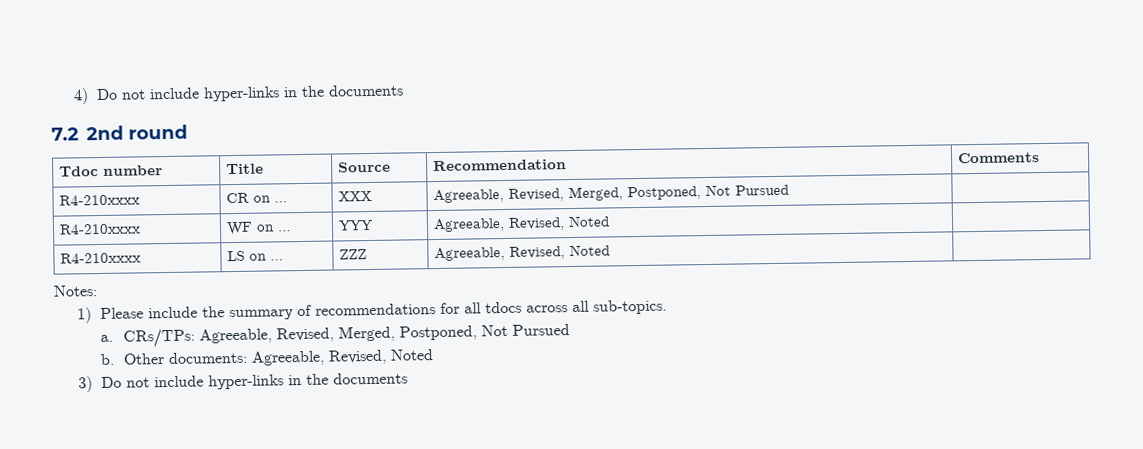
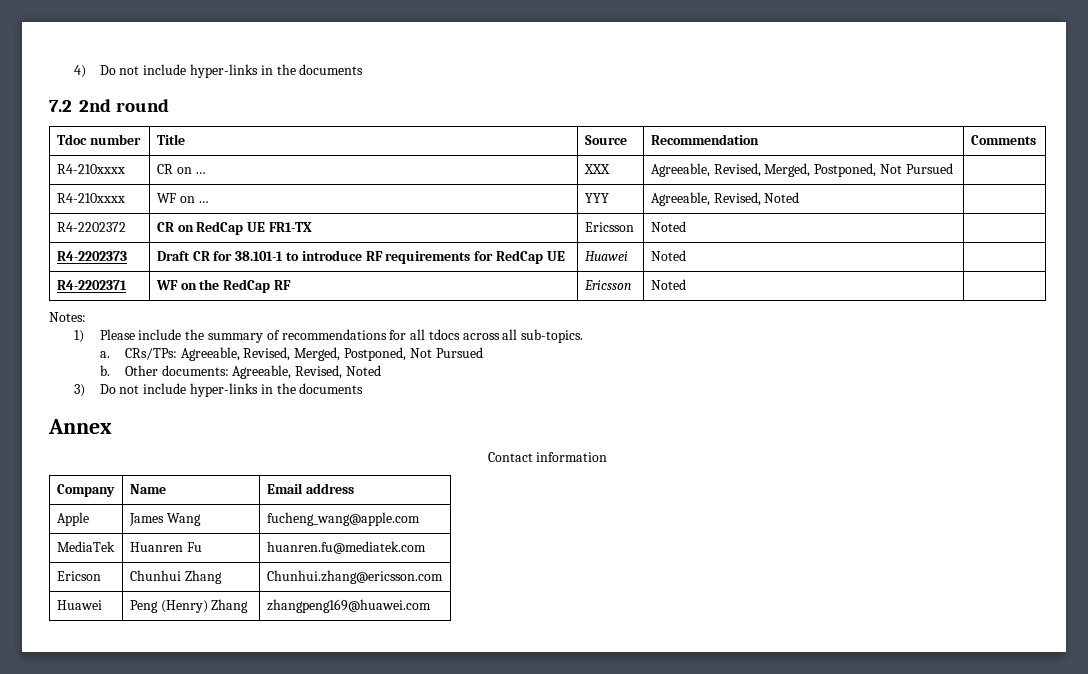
[59,252,141,264] [226,250,284,262] [338,249,367,260] [433,246,565,262] R4-210xxxx | LS on … | ZZZ | Agreeable, Revised, -> [56,222,126,232] [156,221,312,235] [584,222,634,232] [650,221,686,232] [56,251,127,261] [156,250,565,264] [584,251,628,261] [650,250,686,261] [56,280,127,290] [155,279,291,293] [583,280,631,290] R4-2202372 | CR on RedCap UE FR1-TX | Ericsson | Noted | // R4-2202373 | Draft CR for 38.101-1 to introduce RF requirements for RedCap UE | Huawei | Noted | // R4-2202371 | WF on the RedCap RF | Ericsson |
(409, 378) none -> [48,419,112,434] [487,452,608,462] [56,484,115,497] [129,484,166,494] [266,483,354,494] [56,512,89,526] [128,513,201,526] [266,512,420,526] [56,541,115,552] [129,542,202,552] [266,541,426,554] [56,571,101,581] [129,570,222,584] [266,570,443,584] [56,600,102,610] [129,599,249,613] [266,599,431,613] // Annex // Contact information // Company | Name | Email address // Apple | James Wang | fucheng_wang@apple.com // MediaTek | Huanren Fu | huanren.fu@mediatek.com // Ericson | Chunhui Zhang | Chunhui.zhang@ericsson.com // Huawei | Peng (Henry) Zhang | zhangpeng169@huawei.com

